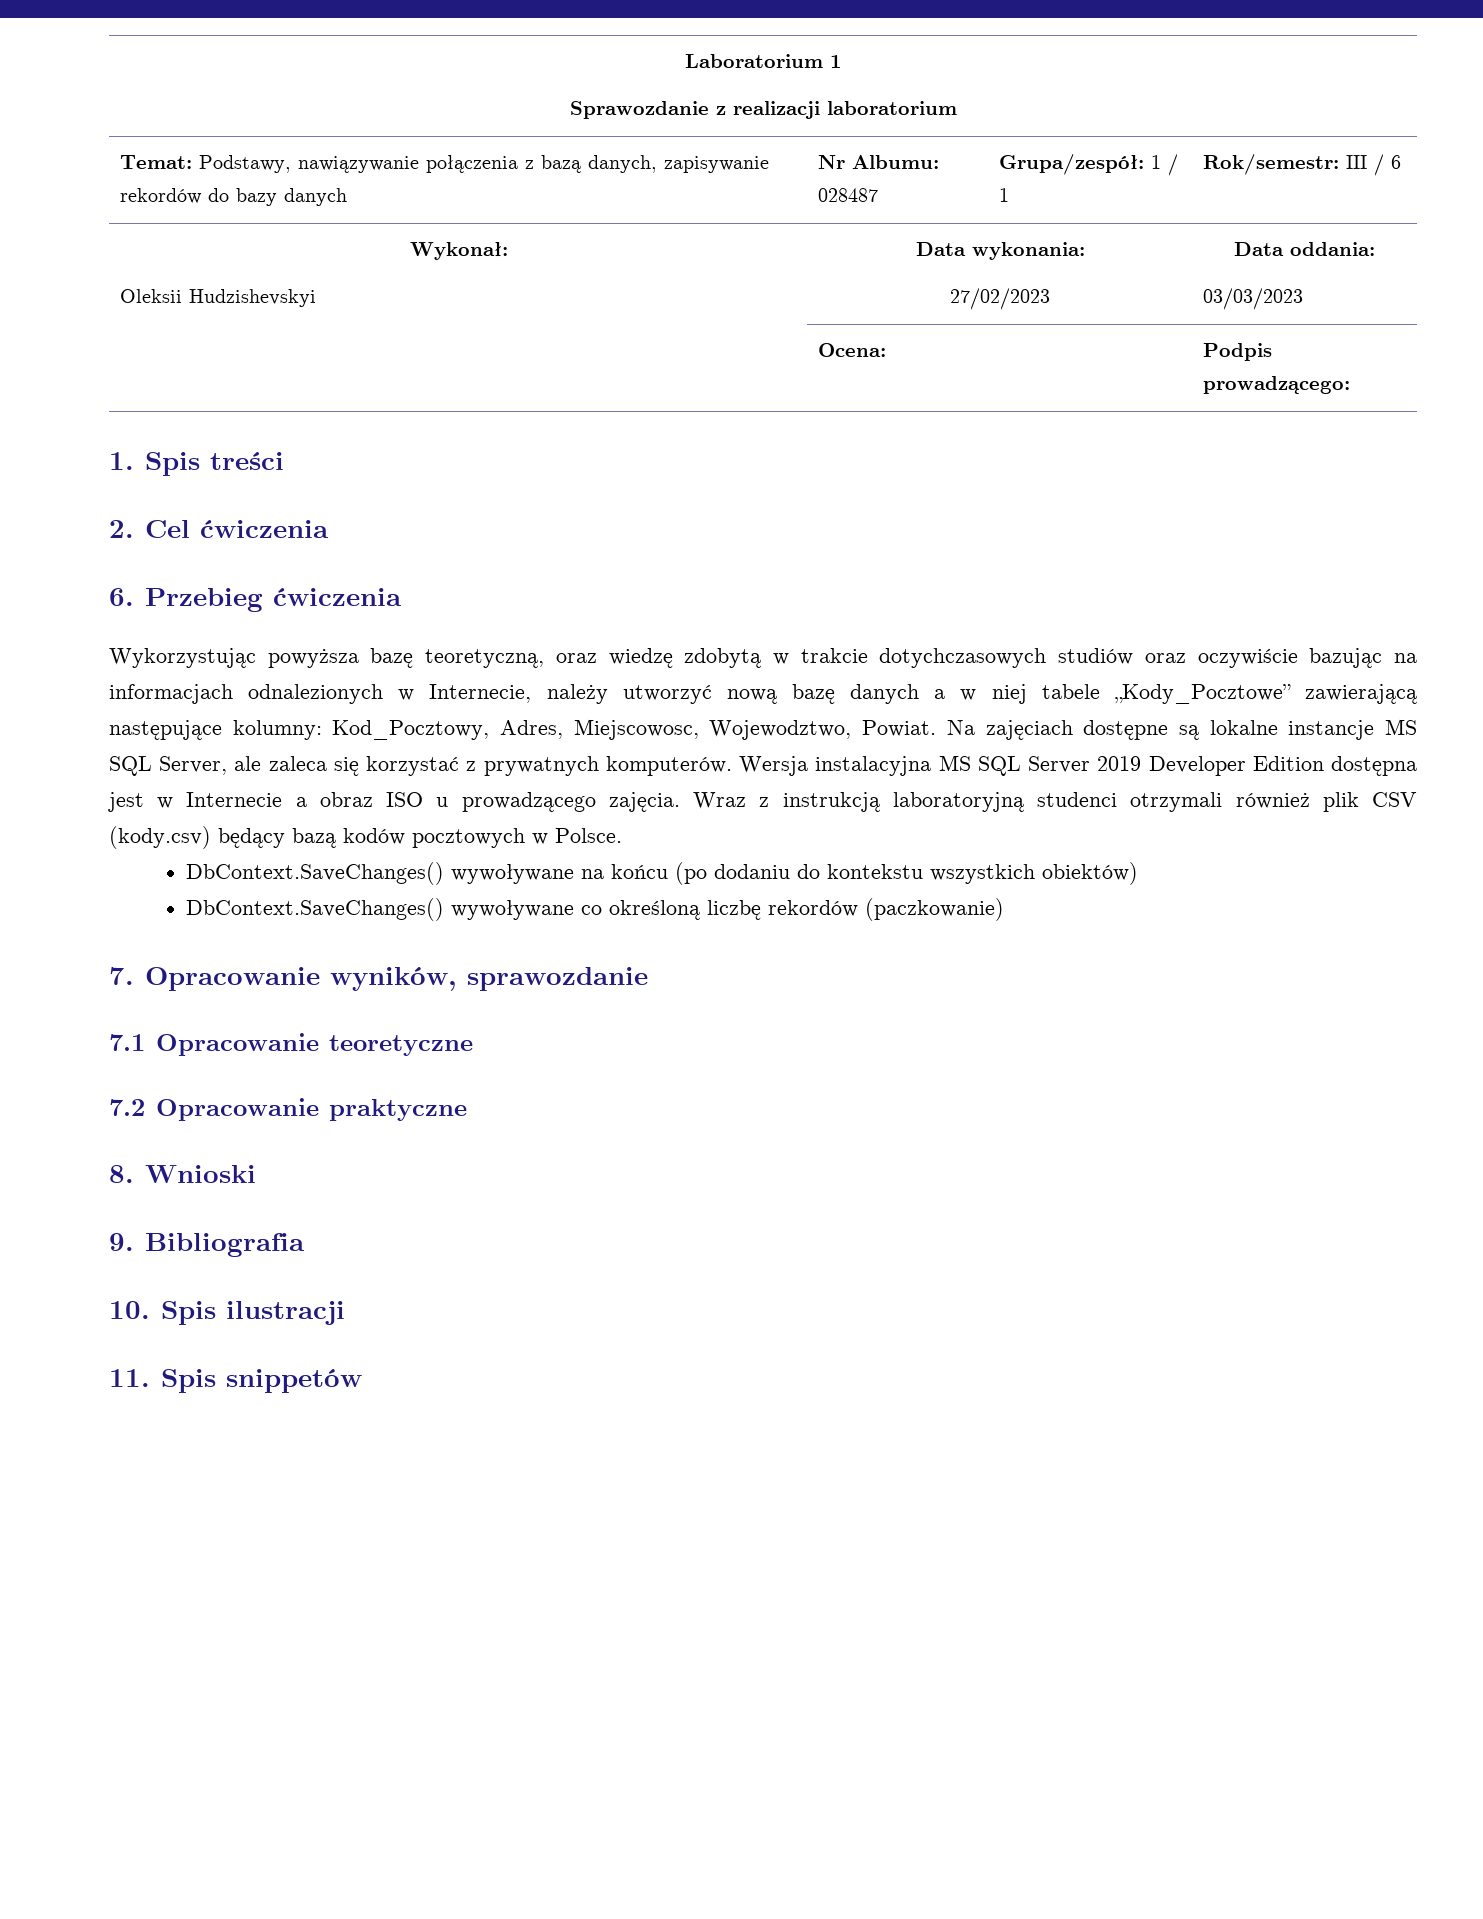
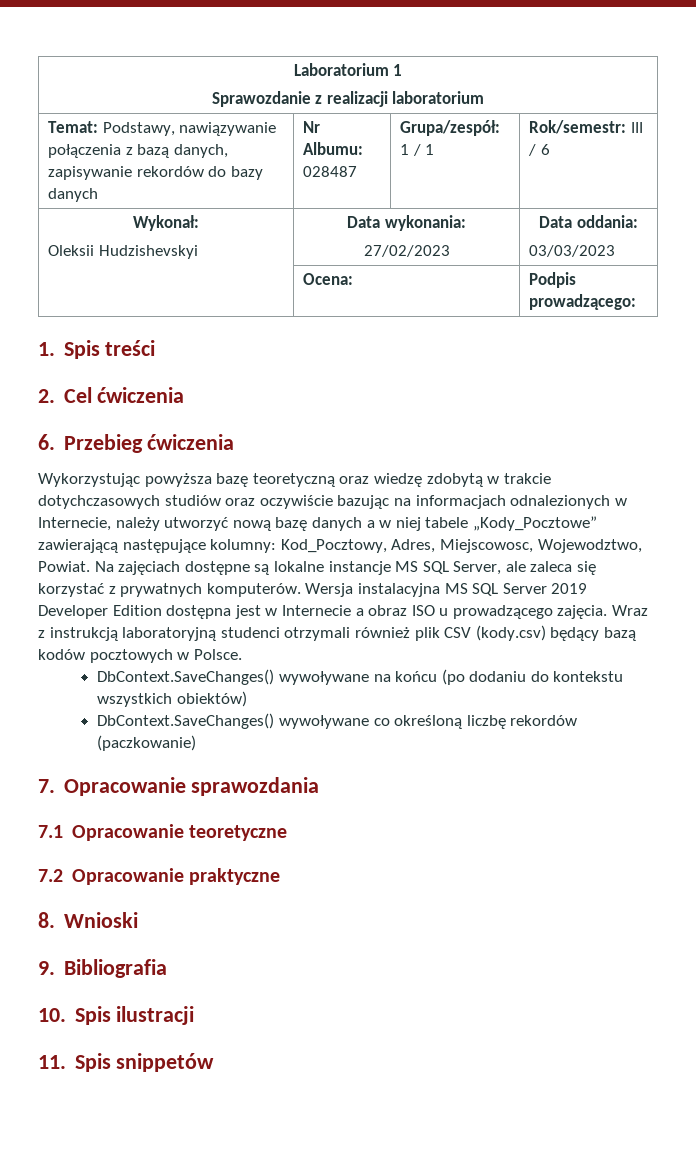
[425,649,545,668] teoretyczną, -> [252,473,335,487] teoretyczną
[329,967,648,991] wyników, sprawozdanie -> [191,777,320,796] sprawozdania

